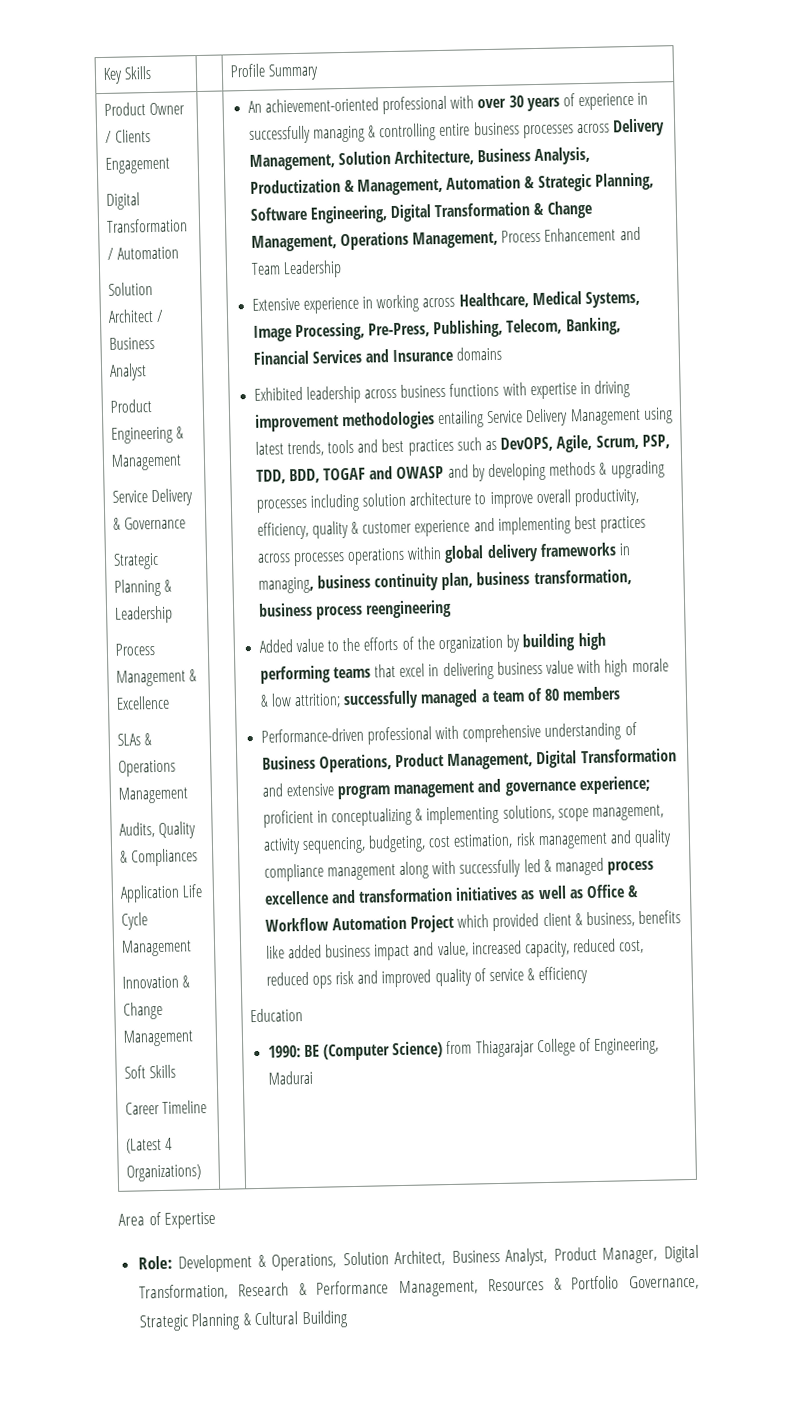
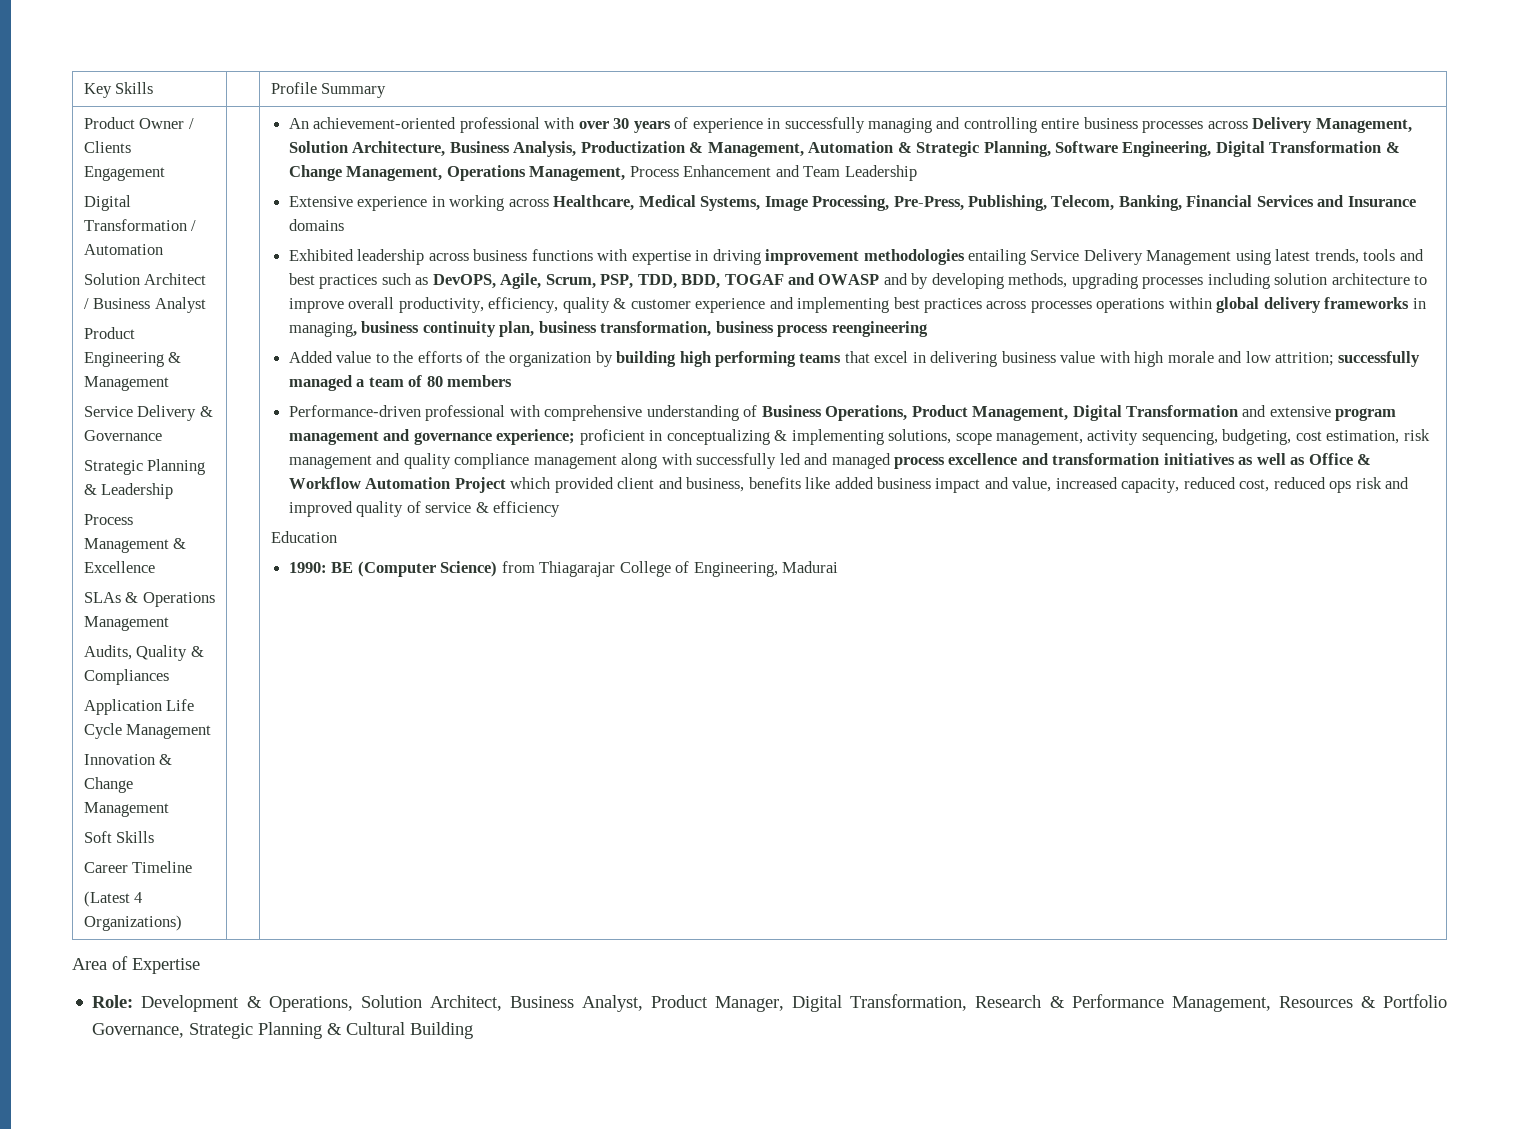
[368,125,377,138] & -> [936,117,961,129] and
[549,461,608,476] methods & -> [1008,273,1068,288] methods,
[259,694,269,707] & -> [1218,351,1243,363] and
[543,859,552,873] & -> [804,453,829,465] and
[574,913,583,926] & -> [658,477,683,489] and

